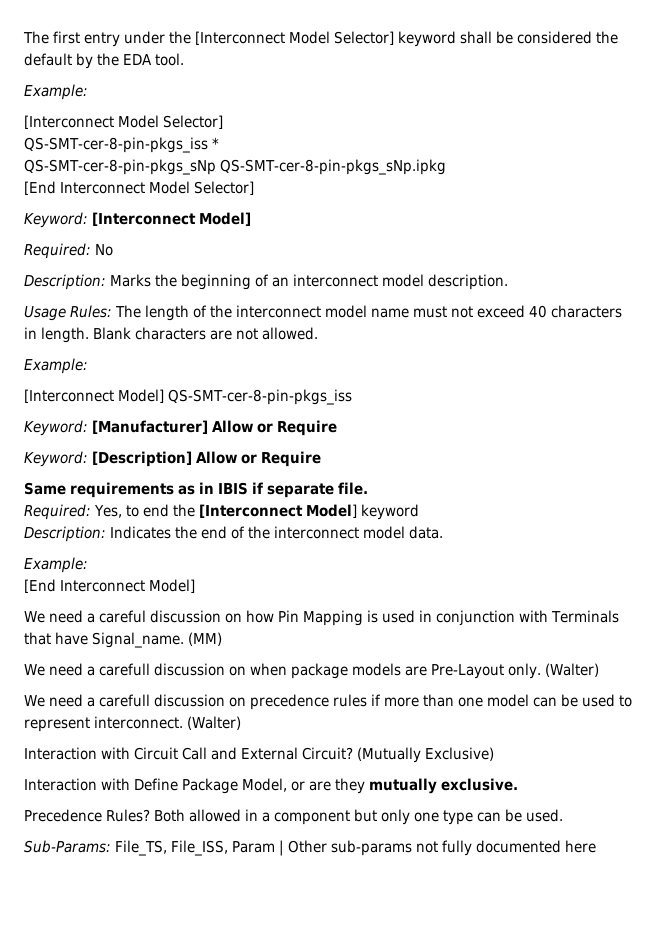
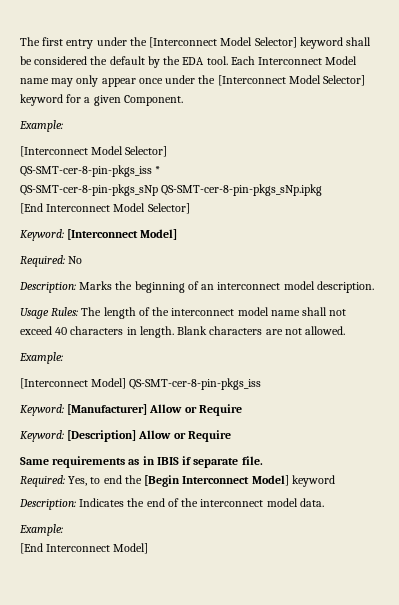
(184, 59) none -> [230,56,358,65] [20,75,366,87] [20,94,183,106] Each Interconnect Model name may only appear once under the [Interconnect Model Selector] keyword for a given Component.
[413,306,447,318] must -> [302,307,328,316] shall
[198,504,303,518] [Interconnect -> [144,475,250,487] [Begin Interconnect
[24,610,619,626] [24,632,222,648] [24,663,599,679] [24,694,632,710] [24,716,241,732] [24,747,494,763] [24,778,518,794] [24,809,563,825] [24,840,596,856] // We need a careful discussion on how Pin Mapping is used in conjunction with Terminals that have Signal_name. (MM) // We need a carefull discussion on when package models are Pre-Layout only. (Walter) // We need a carefull discussion on precedence rules if more than one model can be used to represent interconnect. (Walter) // Interaction with Circuit Call and External Circuit? (Mutually Exclusive) // Interaction with Define Package Model, or are they mutually exclusive. // Precedence Rules? Both allowed in a component but only one type can be used. // Sub-Params: File_TS, File_ISS, Param | Other sub-params not fully documented here -> (149, 548) none

